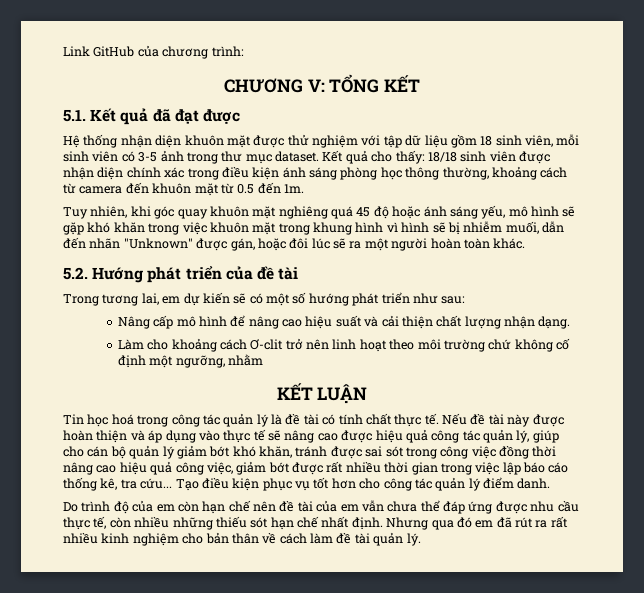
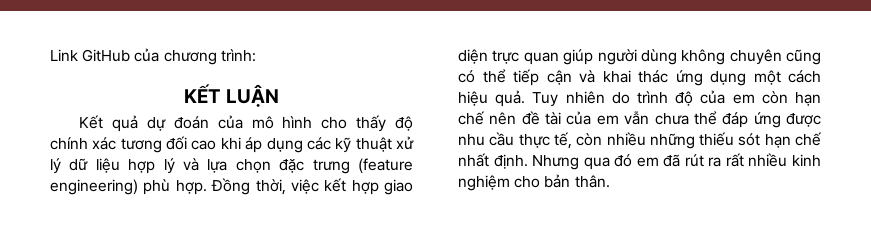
[223,74,421,93] [63,108,240,125] [63,134,580,148] [63,150,550,164] [63,166,568,180] [63,182,304,196] [63,205,576,219] [63,221,564,235] [63,237,526,251] [63,266,299,283] [63,292,466,306] [117,315,571,329] [117,338,571,352] [117,354,263,368] [276,383,368,404] [63,413,564,427] [63,429,559,443] [63,445,557,459] [63,461,569,475] [63,477,551,491] [63,502,78,512] CHƯƠNG V: TỔNG KẾT // 5.1. Kết quả đã đạt được // Hệ thống nhận diện khuôn mặt được thử nghiệm với tập dữ liệu gồm 18 sinh viên, mỗi sinh viên có 3-5 ảnh trong thư mục dataset. Kết quả cho thấy: 18/18 sinh viên được nhận diện chính xác trong điều kiện ánh sáng phòng học thông thường, khoảng cách từ camera đến khuôn mặt từ 0.5 đến 1m. // Tuy nhiên, khi góc quay khuôn mặt nghiêng quá 45 độ hoặc ánh sáng yếu, mô hình sẽ gặp khó khăn trong việc khuôn mặt trong khung hình vì hình sẽ bị nhiễm muối, dẫn đến nhãn "Unknown" được gán, hoặc đôi lúc sẽ ra một người hoàn toàn khác. // 5.2. Hướng phát triển của đề tài // Trong tương lai, em dự kiến sẽ có một số hướng phát triển như sau: // Nâng cấp mô hình để nâng cao hiệu suất và cải thiện chất lượng nhận dạng. // Làm cho khoảng cách Ơ-clit trở nên linh hoạt theo môi trường chứ không cố định một ngưỡng, nhằm // KẾT LUẬN // Tin học hoá trong công tác quản lý là đề tài có tính chất thực tế. Nếu đề tài này được hoàn thiện và áp dụng vào thực tế sẽ nâng cao được hiệu quả công tác quản lý, giúp cho cán bộ quản lý giảm bớt khó khăn, tránh được sai sót trong công việc đồng thời nâng cao hiệu quả công việc, giảm bớt được rất nhiều thời gian trong việc lập báo cáo thống kê, tra cứu... Tạo điều kiện phục vụ tốt hơn cho công tác quản lý điểm danh. // Do -> [183,84,280,107] [79,115,413,132] [50,136,415,153] [50,158,413,174] [50,178,413,195] [458,49,821,65] [458,69,821,86] [458,90,630,107] KẾT LUẬN // Kết quả dự đoán của mô hình cho thấy độ chính xác tương đối cao khi áp dụng các kỹ thuật xử lý dữ liệu hợp lý và lựa chọn đặc trưng (feature engineering) phù hợp. Đồng thời, việc kết hợp giao diện trực quan giúp người dùng không chuyên cũng có thể tiếp cận và khai thác ứng dụng một cách hiệu quả. Tuy nhiên do
[231,532,421,546] thân về cách làm đề tài quản lý. -> [574,175,610,188] thân.

